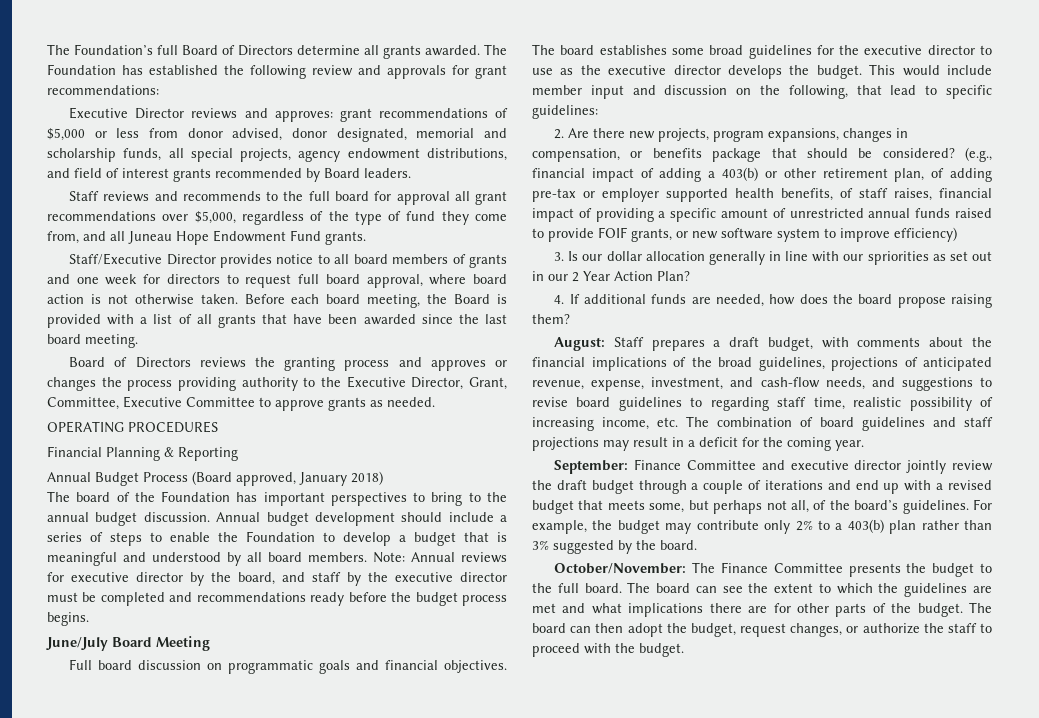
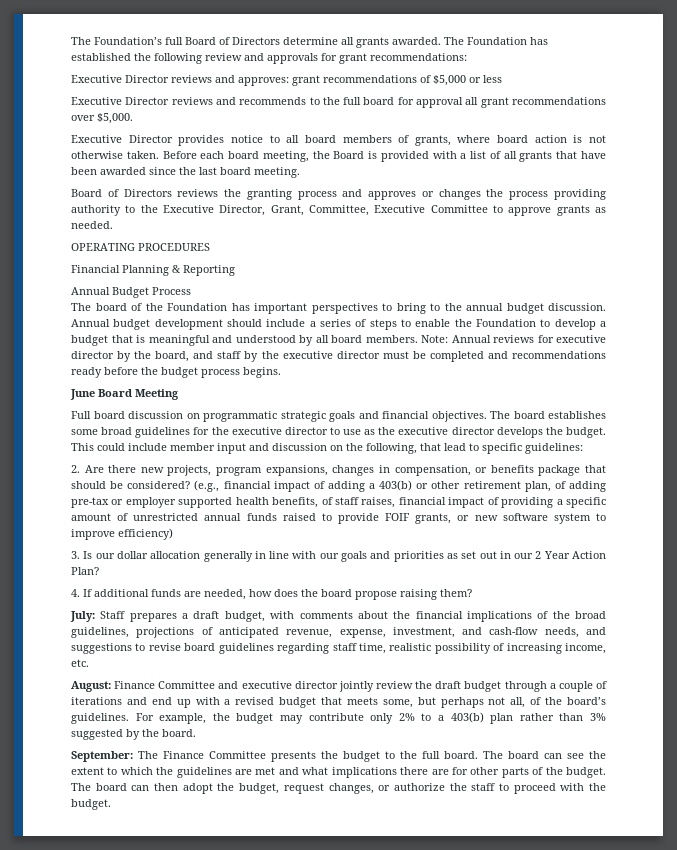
[149,128,508,142] [47,148,507,162] [47,168,411,182] [69,191,100,201] from donor advised, donor designated, memorial and scholarship funds, all special projects, agency endowment distributions, and field of interest grants recommended by Board leaders. // Staff -> [71,97,170,105] // Executive Director
[194,211,508,225] [47,230,366,245] [69,253,163,265] $5,000, regardless of the type of fund they come from, and all Juneau Hope Endowment Fund grants. // Staff/Executive -> [97,113,133,124] [71,135,122,143] $5,000. // Executive
[469,254,508,268] [47,274,423,288] grants and one week for directors to request full board approval, -> [414,135,451,146] grants,
[192,471,383,486] (Board approved, January 2018) -> (191, 291) none
[46,637,108,651] June/July -> [70,389,95,400] June
(314, 667) none -> [280,411,326,422] strategic
[902,65,940,76] would -> [97,443,125,451] could
[867,251,929,265] spriorities -> [341,551,444,562] goals and priorities
[554,337,606,351] August: -> [70,611,95,622] July:
[690,397,703,407] to -> (274, 648) none
[686,416,993,431] [532,437,864,451] [554,460,629,474] The combination of board guidelines and staff projections may result in a deficit for the coming year. // September: -> [71,681,111,692] // August:
[554,563,687,574] October/November: -> [71,751,133,762] September:

